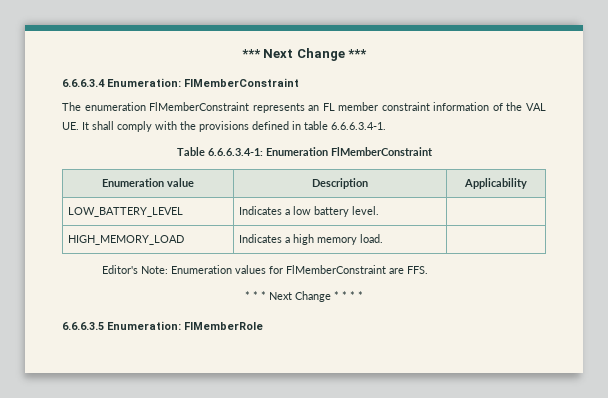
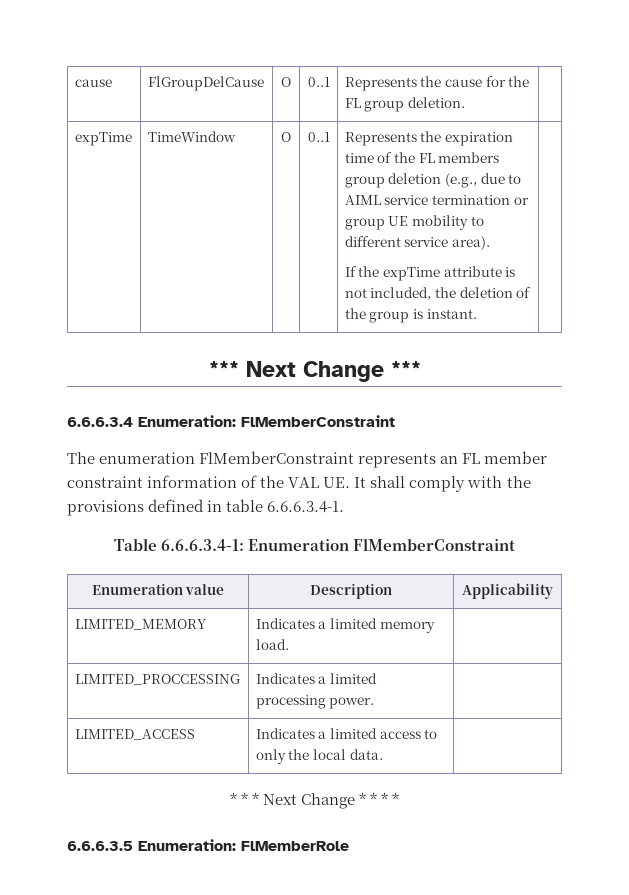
(241, 53) none -> [74,79,112,87] [147,76,264,91] [281,77,291,87] [307,77,330,87] [344,76,530,91] [344,97,466,112] [74,132,132,146] [147,131,236,142] [281,132,291,142] [307,132,330,142] [344,131,514,146] [344,152,500,163] [344,173,522,188] [344,195,529,205] [344,215,484,230] [344,236,491,250] [344,266,516,281] [344,287,532,300] [344,308,477,323] cause | FlGroupDelCause | O | 0..1 | Represents the cause for the FL group deletion. | // expTime | TimeWindow | O | 0..1 | Represents the expiration time of the FL members group deletion (e.g., due to AIML service termination or group UE mobility to different service area). // If the expTime attribute is not included, the deletion of the group is instant. | //
[67,207,183,217] [238,206,379,217] [67,235,184,245] [238,234,383,245] [101,265,428,274] LOW_BATTERY_LEVEL | Indicates a low battery level. | // HIGH_MEMORY_LOAD | Indicates a high memory load. | // Editor's Note: Enumeration values for FlMemberConstraint are FFS. -> [74,619,207,630] [255,618,435,633] [255,639,289,650] [74,674,240,685] [255,673,378,684] [255,695,375,709] [74,729,195,740] [255,728,438,739] [255,749,383,764] LIMITED_MEMORY | Indicates a limited memory load. | // LIMITED_PROCCESSING | Indicates a limited processing power. | // LIMITED_ACCESS | Indicates a limited access to only the local data. |

